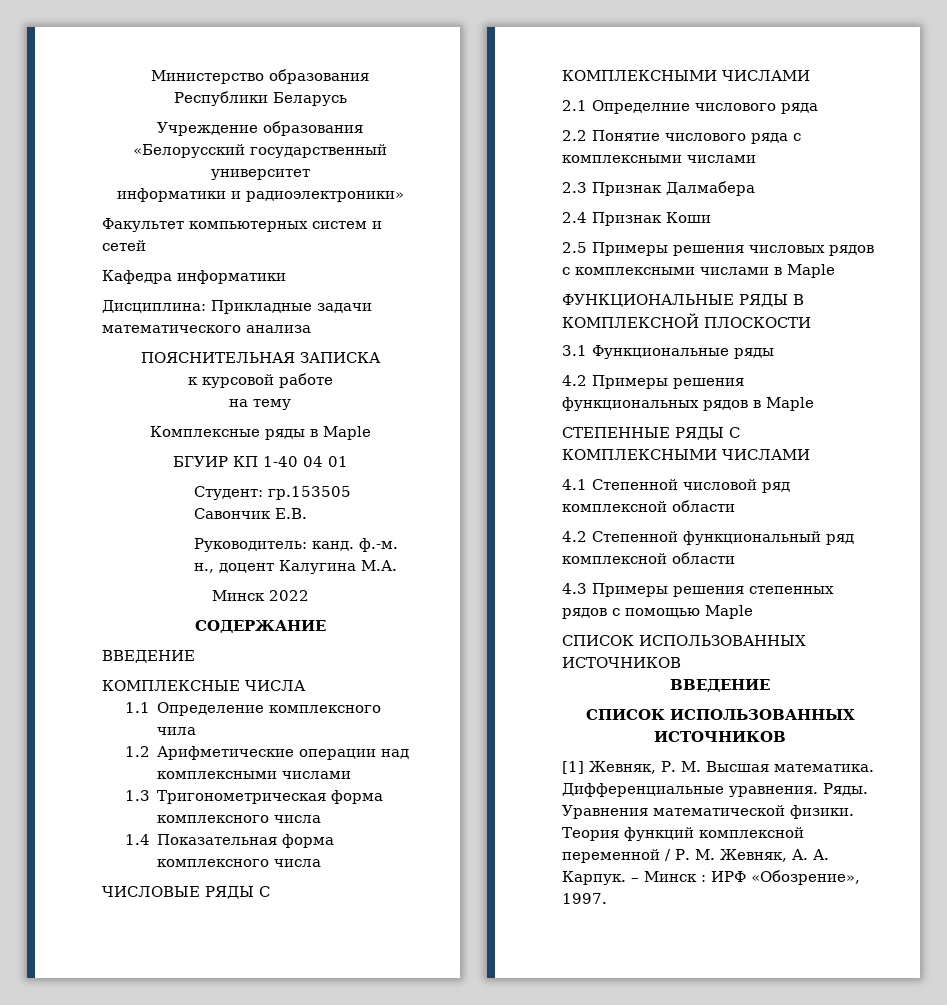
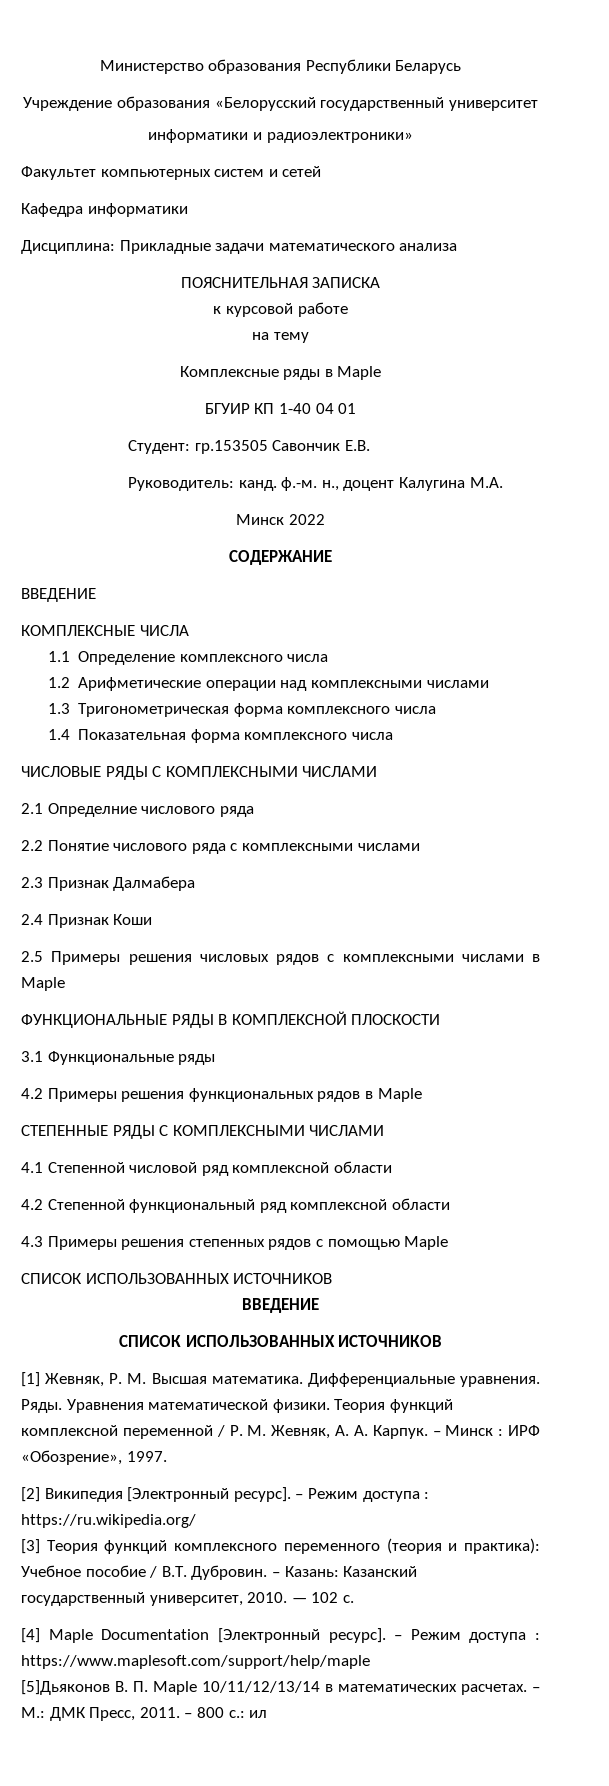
[157,727,197,735] чила -> [287,654,329,662] числа
(607, 898) none -> [21,1487,430,1502] [21,1514,196,1528] [21,1538,540,1554] [21,1565,418,1580] [21,1592,354,1606] [21,1628,540,1643] [21,1655,370,1669] [21,1680,540,1695] [21,1707,268,1721] // [2] Википедия [Электронный ресурс]. – Режим доступа : https://ru.wikipedia.org/ // [3] Теория функций комплексного переменного (теория и практика): Учебное пособие / В.Т. Дубровин. – Казань: Казанский государственный университет, 2010. — 102 с. // [4] Maple Documentation [Электронный ресурс]. – Режим доступа : https://www.maplesoft.com/support/help/maple // [5]Дьяконов В. П. Maple 10/11/12/13/14 в математических расчетах. – М.: ДМК Пресс, 2011. – 800 с.: ил

